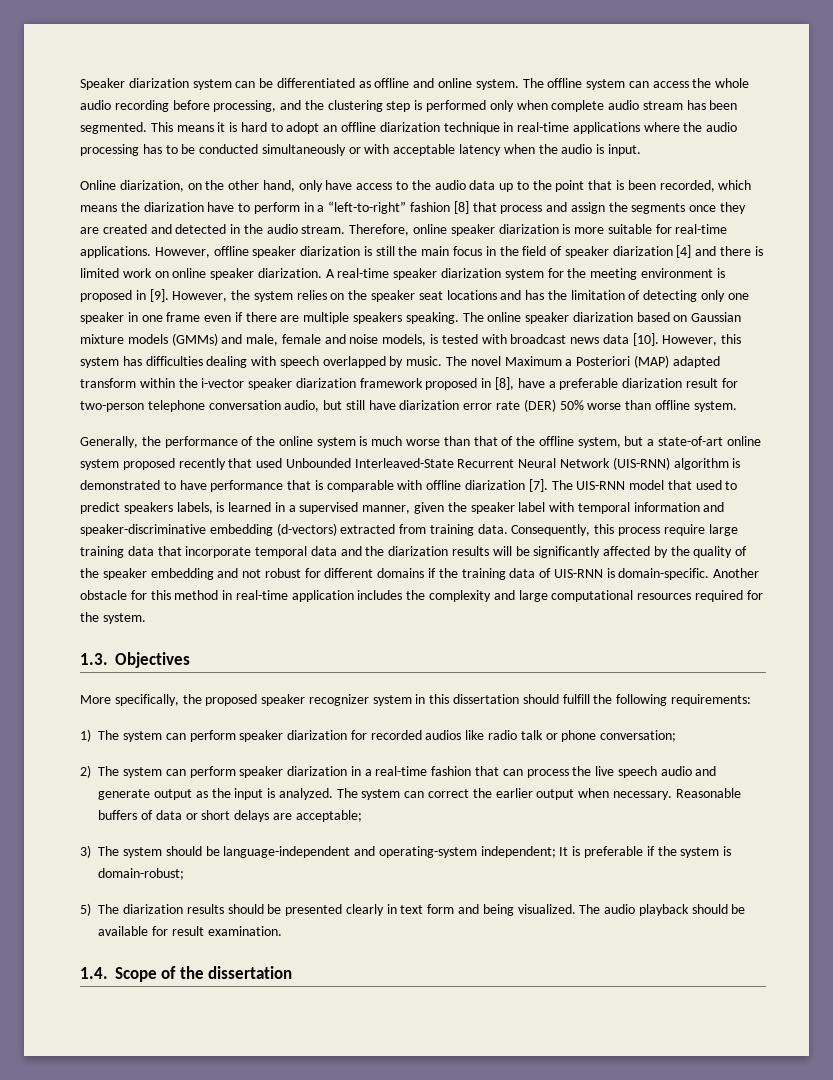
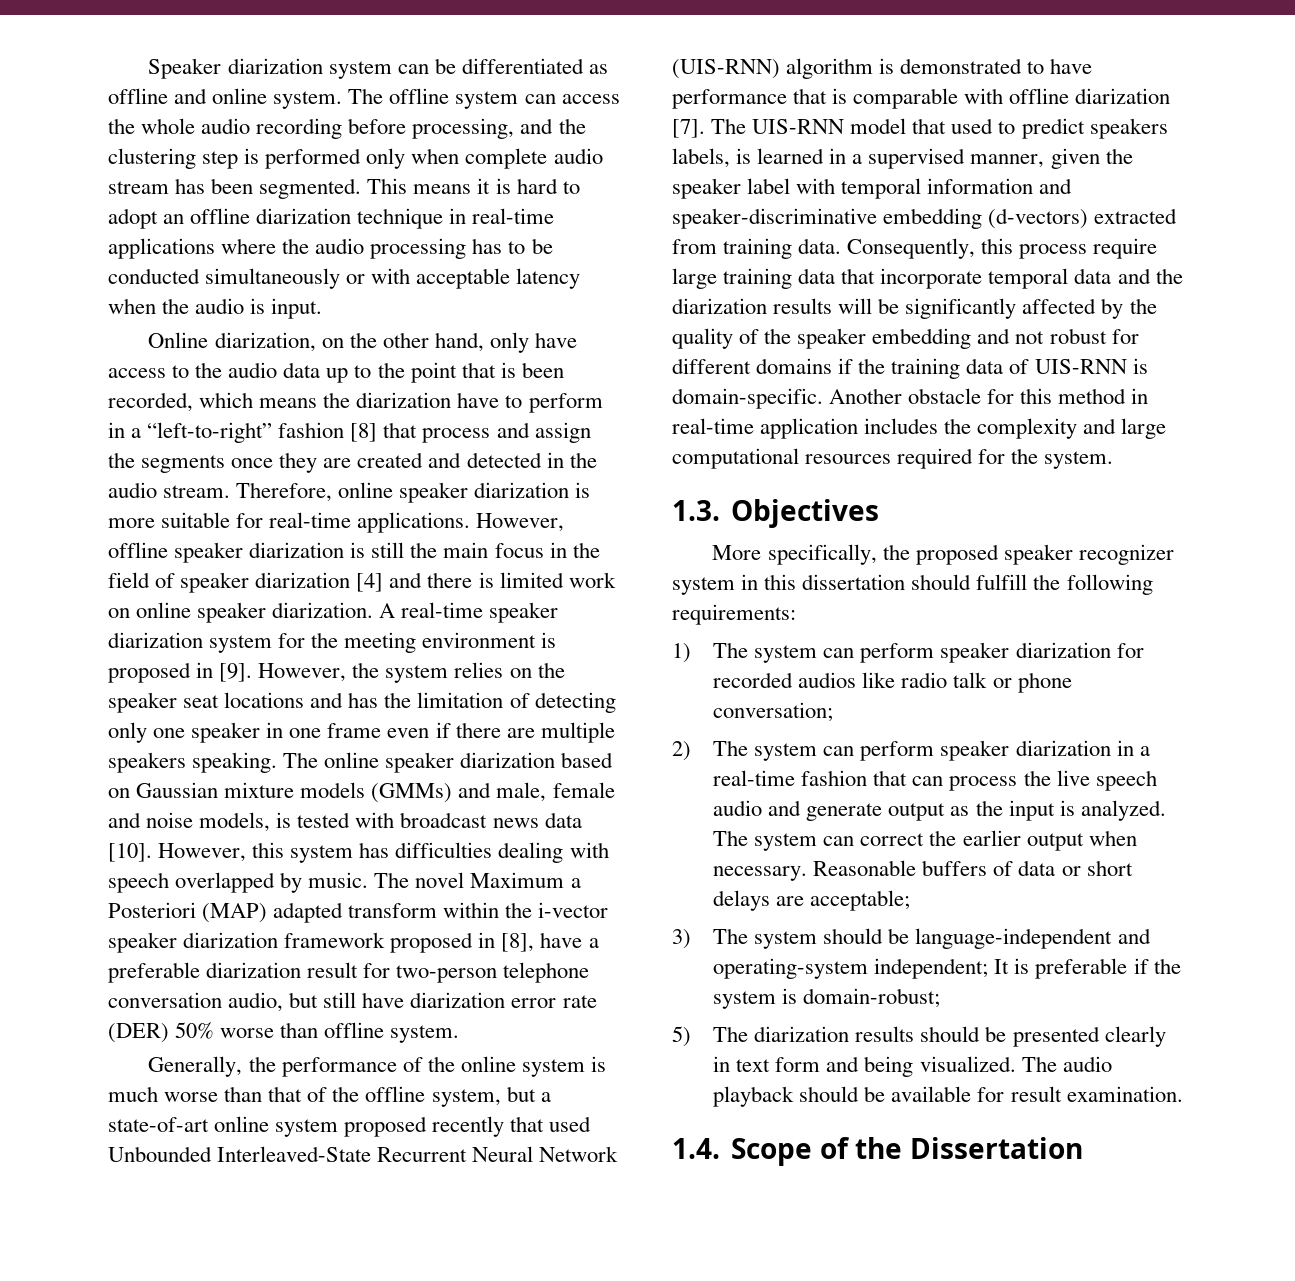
[208,966,293,979] dissertation -> [909,1137,1083,1159] Dissertation

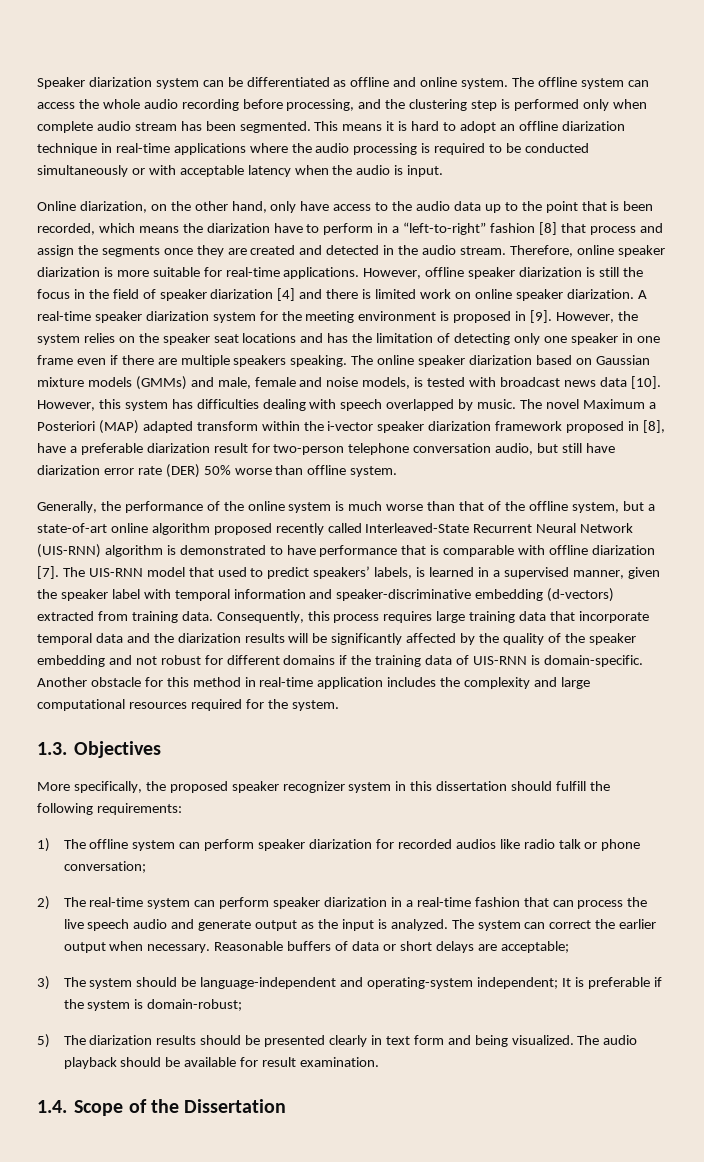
[472,238,503,254] has -> [421,143,486,155] is required
[443,542,489,558] main -> (643, 272) none
[275,1119,339,1137] system -> [151,523,210,535] algorithm
[510,1116,592,1132] [108,1146,212,1162] that used Unbounded -> [327,523,362,533] called
[1089,118,1168,139] speakers -> [313,566,371,579] speakers’
[1093,238,1158,259] require -> [383,611,433,623] requires
(749, 650) none -> [89,839,129,849] offline
(749, 748) none -> [89,897,144,907] real-time

